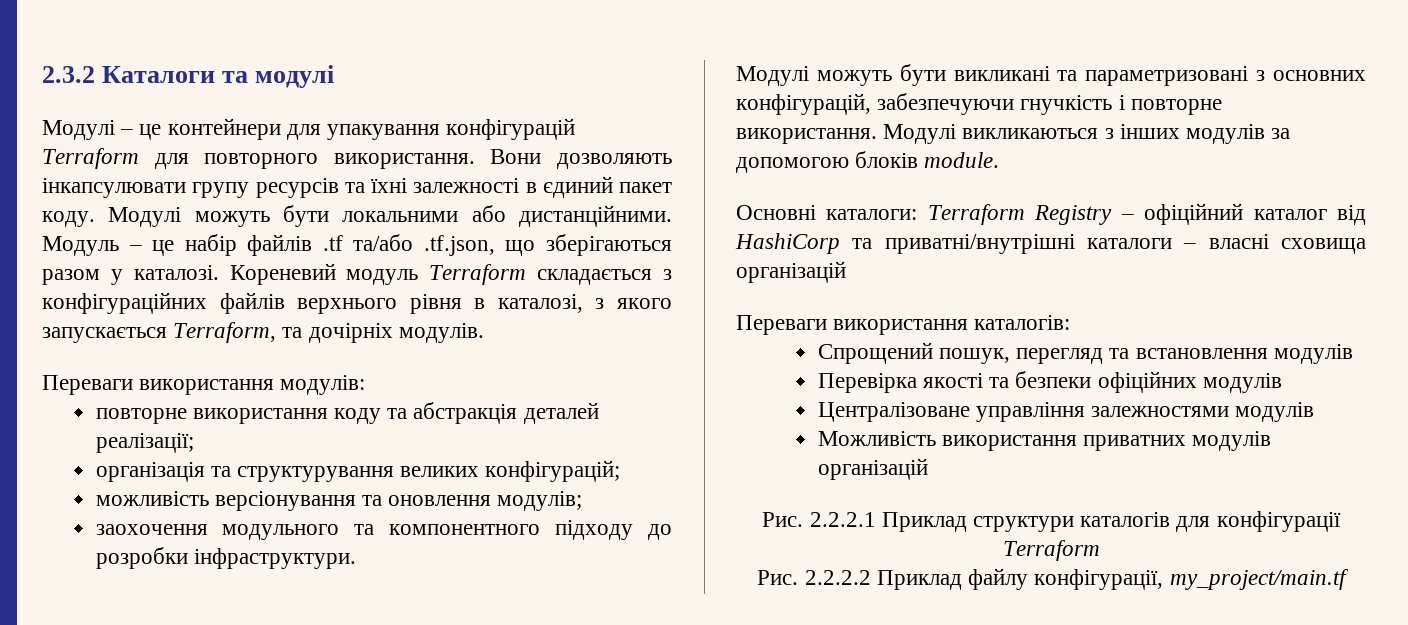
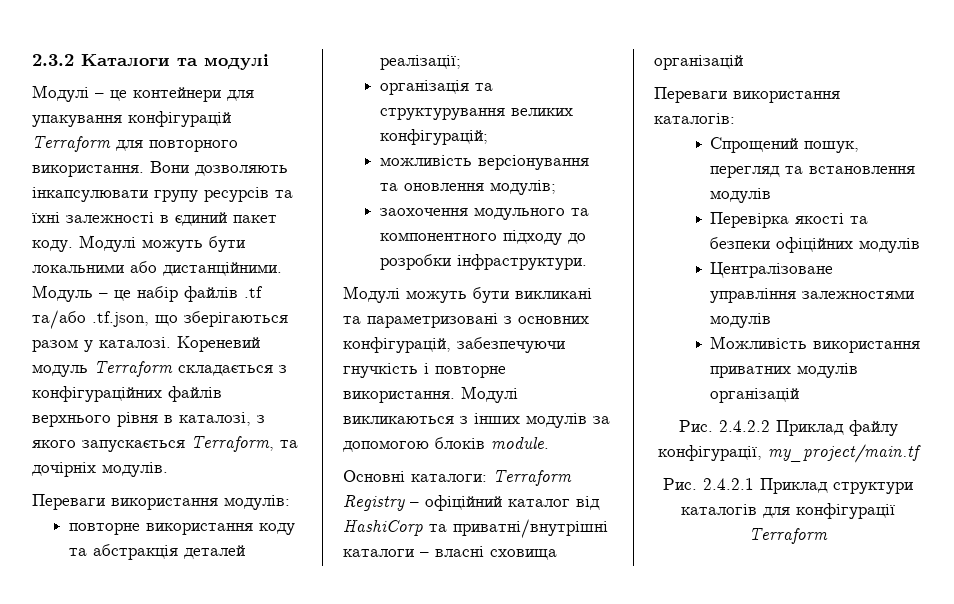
[809,512,876,527] 2.2.2.1 -> [718,420,898,436] [658,444,921,463] [663,478,754,490] 2.4.2.2 Приклад файлу конфігурації, my_project/main.tf // Рис. 2.4.2.1
[757,568,1349,590] // Рис. 2.2.2.2 Приклад файлу конфігурації, my_project/main.tf -> (828, 536) none

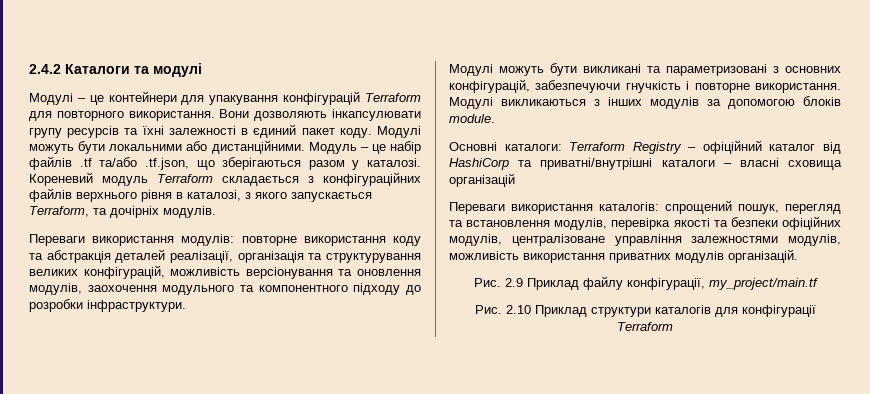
[32,54,74,66] 2.3.2 -> [29,64,61,74] 2.4.2
(290, 502) // -> (235, 240) none
[380,55,462,70] реалізації; // -> [170,251,233,263] реалізації,
[380,129,489,145] конфігурацій; // -> [83,265,165,279] конфігурацій,
[490,180,557,195] модулів; // -> [29,283,82,295] модулів,
[710,137,799,153] // Спрощений -> [665,200,732,214] спрощений
[710,188,772,203] [710,212,790,228] модулів // Перевірка -> [554,218,671,230] модулів, перевірка
[859,238,921,253] [710,262,834,278] [710,288,915,303] [710,313,772,328] [710,336,808,349] модулів // Централізоване управління залежностями модулів // Можливість -> [449,234,841,246] [449,251,519,260] модулів, централізоване управління залежностями модулів, можливість
[710,388,800,403] [678,420,770,432] організацій // Рис. 2.4.2.2 -> [728,249,798,263] [473,278,523,287] організацій. // Рис. 2.9
[703,478,754,490] 2.4.2.1 -> [505,305,531,314] 2.10

